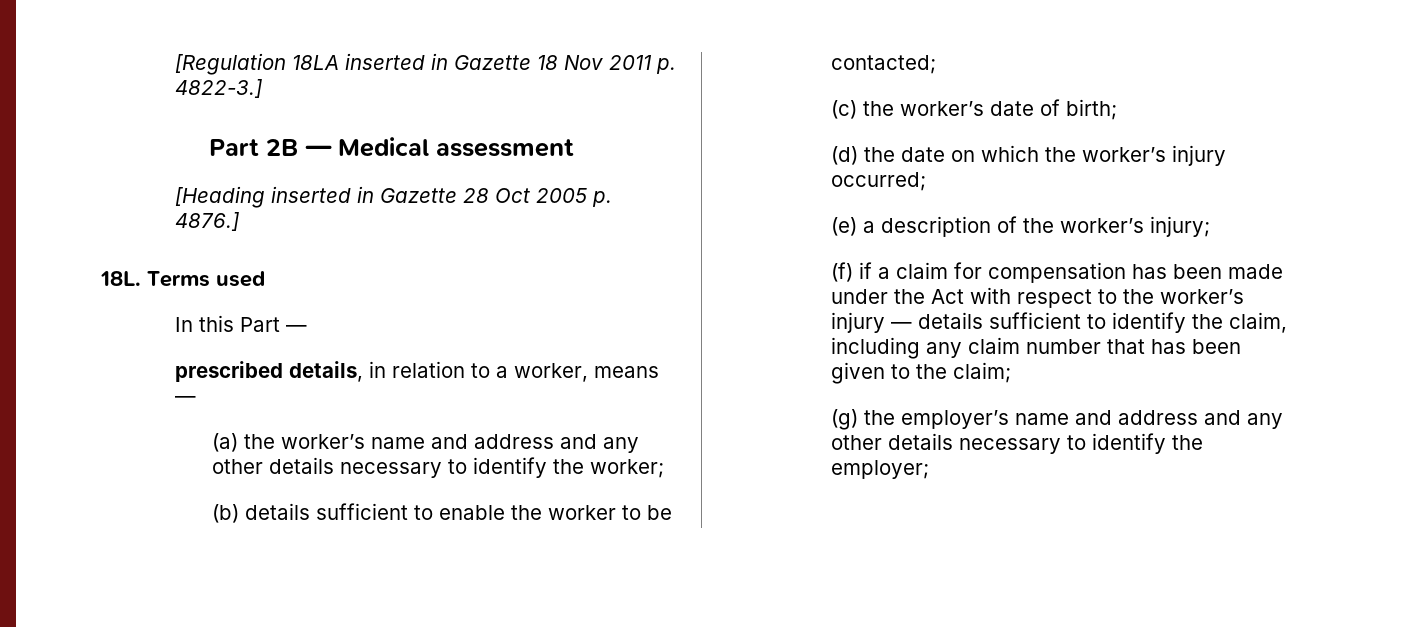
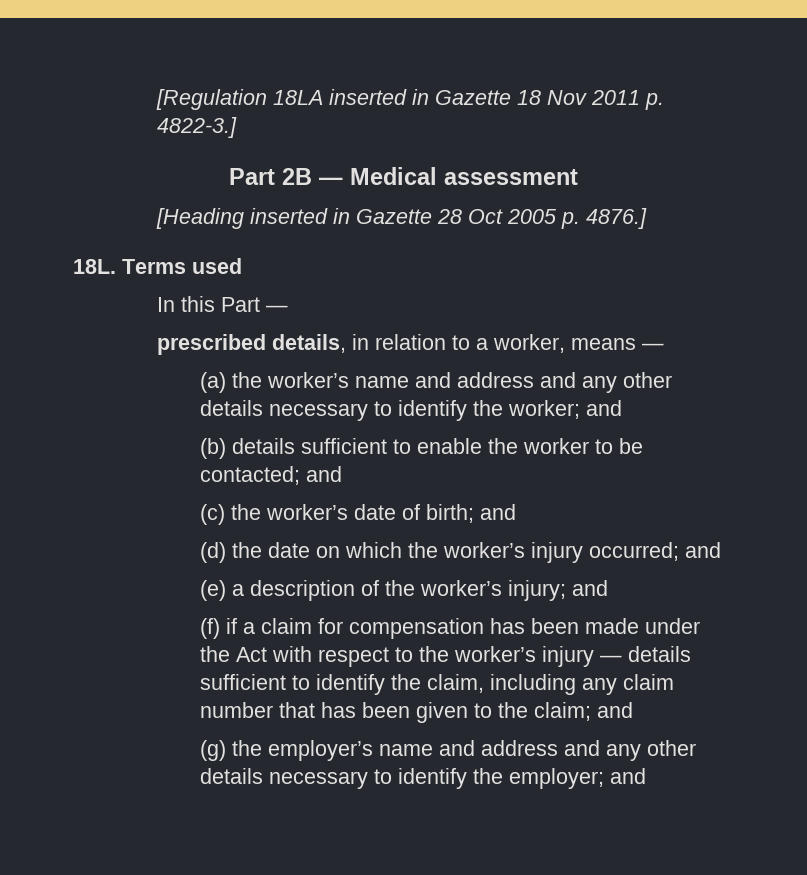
(664, 468) none -> [585,400,622,416] and
(936, 64) none -> [305,466,342,482] and
(1117, 109) none -> [479,504,516,520] and
(926, 181) none -> [684,542,721,558] and
(1210, 226) none -> [571,580,608,596] and
(1011, 372) none -> [596,702,633,718] and
(929, 469) none -> [609,768,646,784] and

